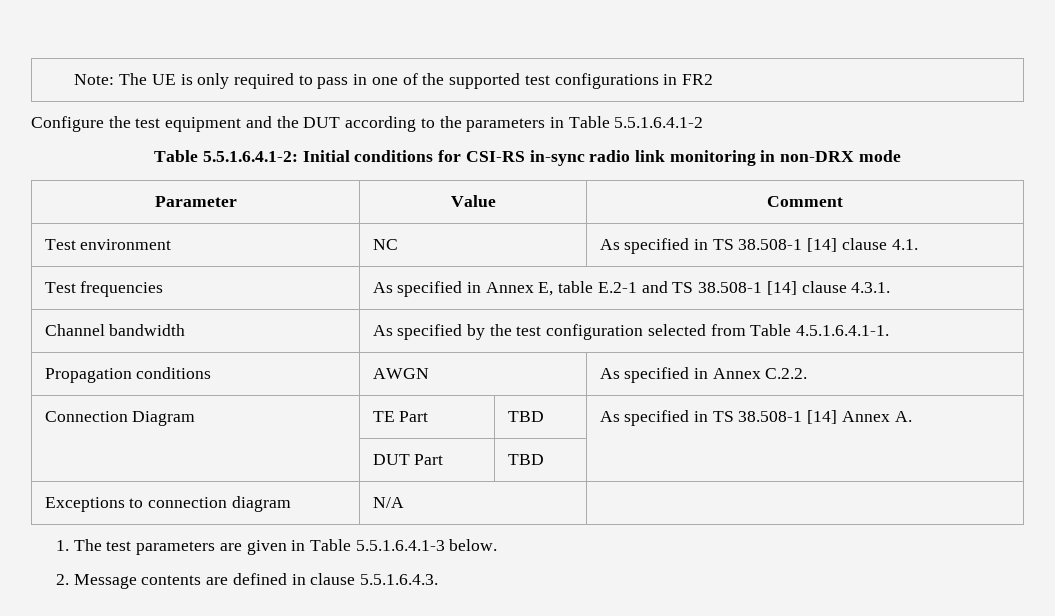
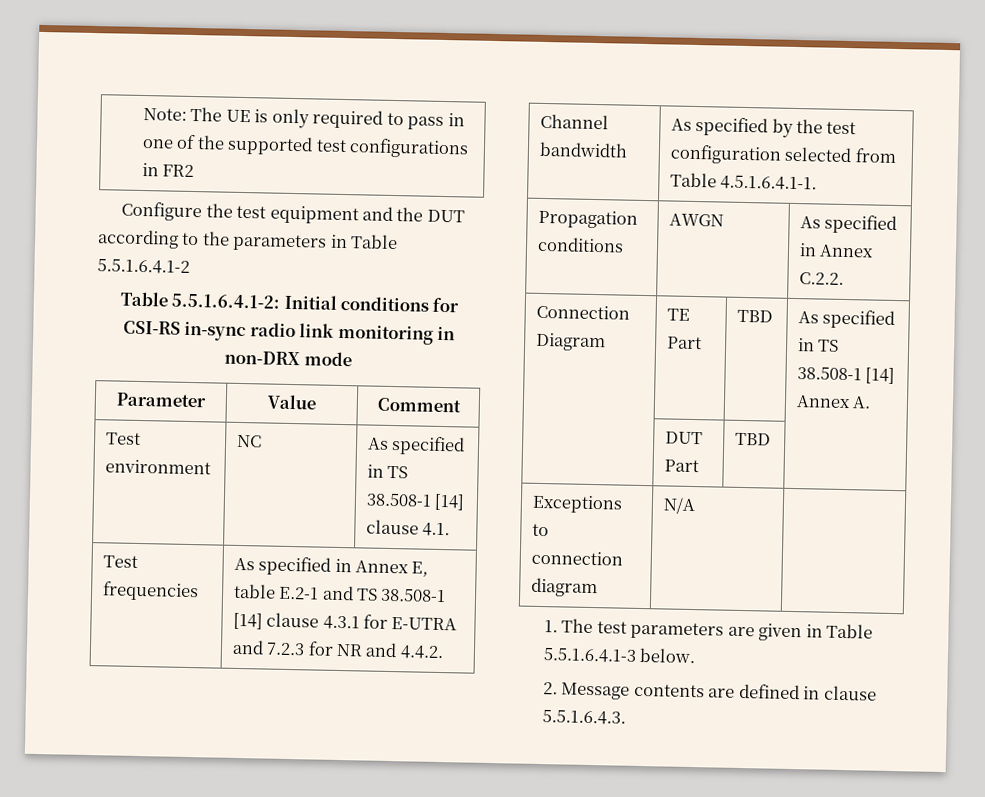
[851,282,891,293] 4.3.1. -> [322,614,458,631] [231,639,444,660] 4.3.1 for E-UTRA and 7.2.3 for NR and 4.4.2.

